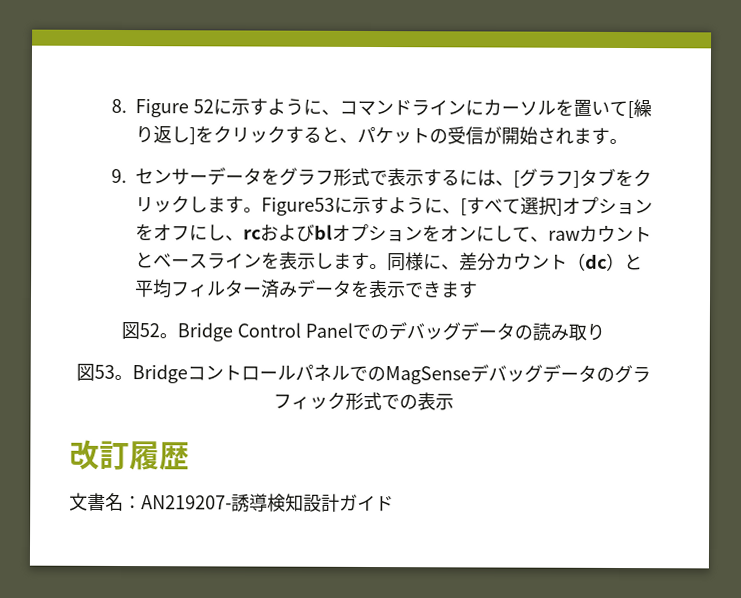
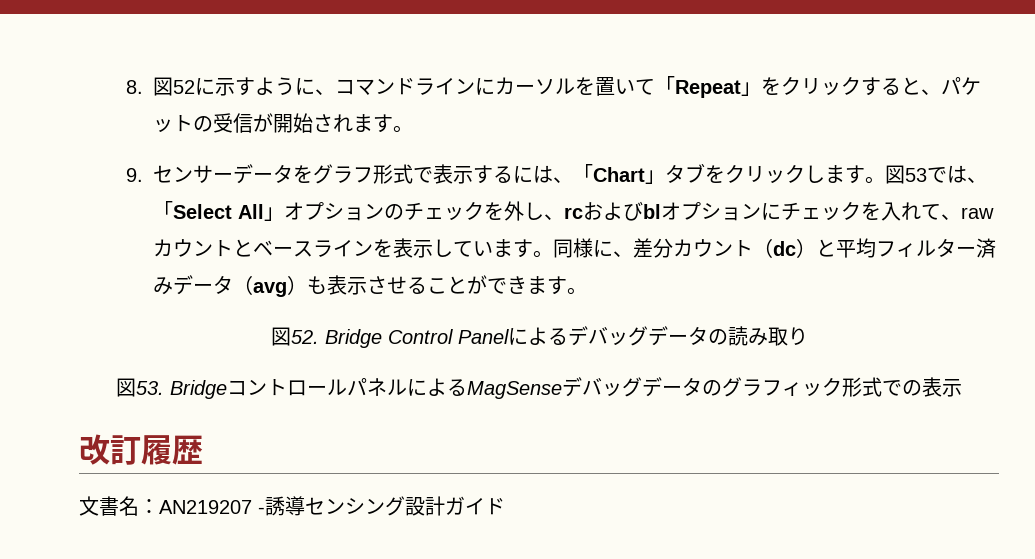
[135,98,190,118] Figure -> [153,77,174,96] 図
[627,99,653,119] [135,125,197,145] [繰り返し] -> [655,76,762,98] 「Repeat」
[513,168,581,188] [グラフ] -> [573,164,666,184] 「Chart」
[261,196,654,216] [135,224,209,241] Figure53に示すように、[すべて選択]オプションをオフに -> [885,165,988,184] [153,201,525,221] 図53では、「Select All」オプションのチェックを外
[422,225,514,242] をオンにし -> [761,201,922,221] にチェックを入れ
(335, 260) none -> [453,241,494,257] てい
[351,279,407,299] を表示 -> [233,275,488,297] （avg）も表示させることが
[121,322,179,340] // 図52。 -> [567,287,588,295] [270,327,319,346] 。 // 図52.
[351,323,389,340] での -> [507,327,568,345] による
[93,364,133,381] 53。 -> [136,381,164,395] 53.
[348,365,386,382] での -> [407,378,467,396] による
[141,493,304,513] AN219207-誘導検知 -> [159,496,405,516] AN219207 -誘導センシング

